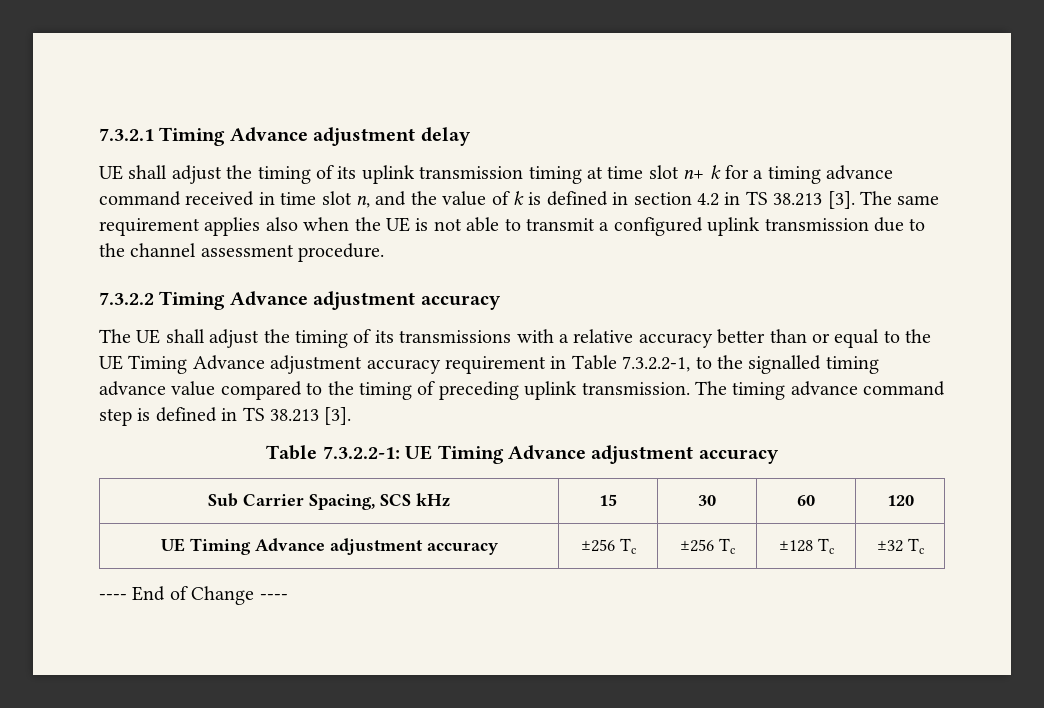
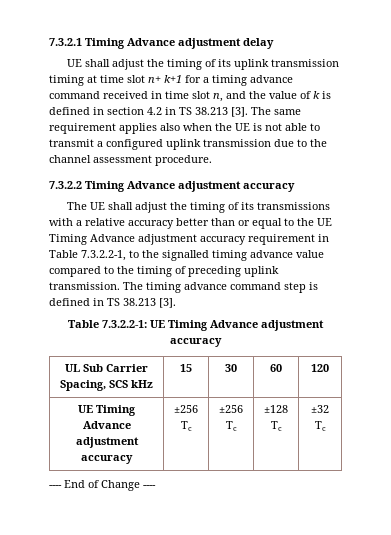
[709,165,721,179] k -> [164,75,182,83] k+1
(779, 456) none -> [65,364,80,372] UL

